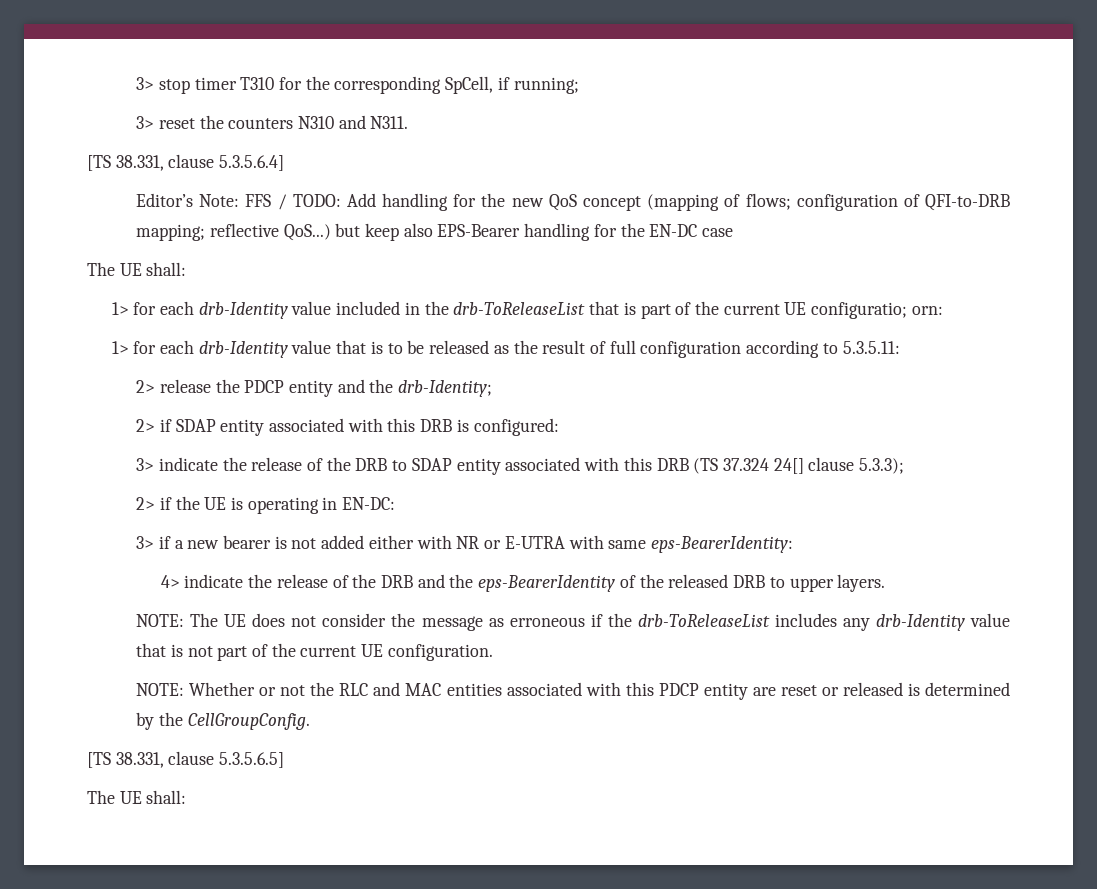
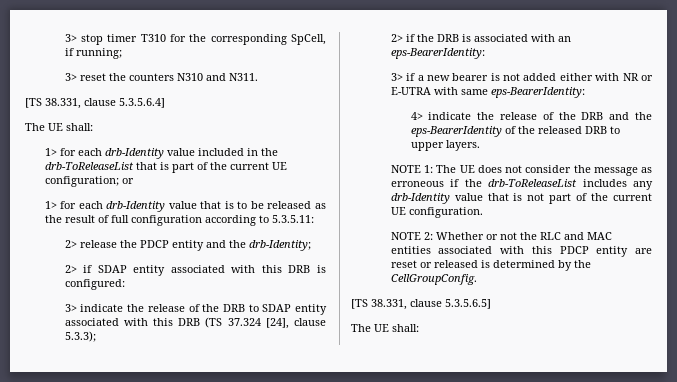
[136,193,1010,211] [136,223,734,241] // Editor’s Note: FFS / TODO: Add handling for the new QoS concept (mapping of flows; configuration of QFI-to-DRB mapping; reflective QoS...) but keep also EPS-Bearer handling for the EN-DC case -> (165, 103) none
[811,302,943,319] configuratio; orn: -> [44,176,134,187] configuration; or
[773,458,804,474] 24[] -> [265,318,289,329] [24],
[204,497,396,514] UE is operating in EN-DC: -> [436,34,571,42] [390,48,485,59] DRB is associated with an eps-BearerIdentity:
[136,614,185,627] NOTE: -> [390,165,434,173] NOTE 1:
[136,683,185,696] NOTE: -> [390,232,433,240] NOTE 2:

